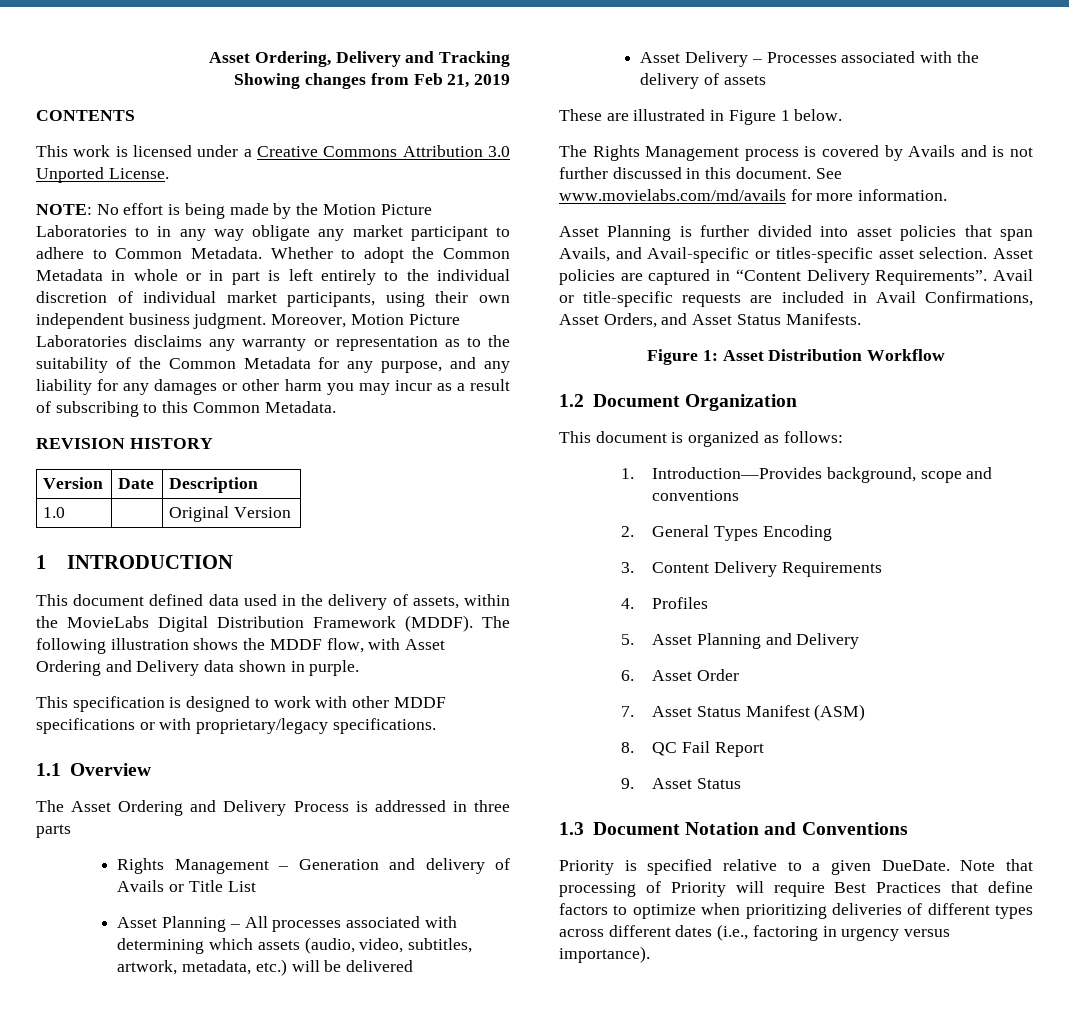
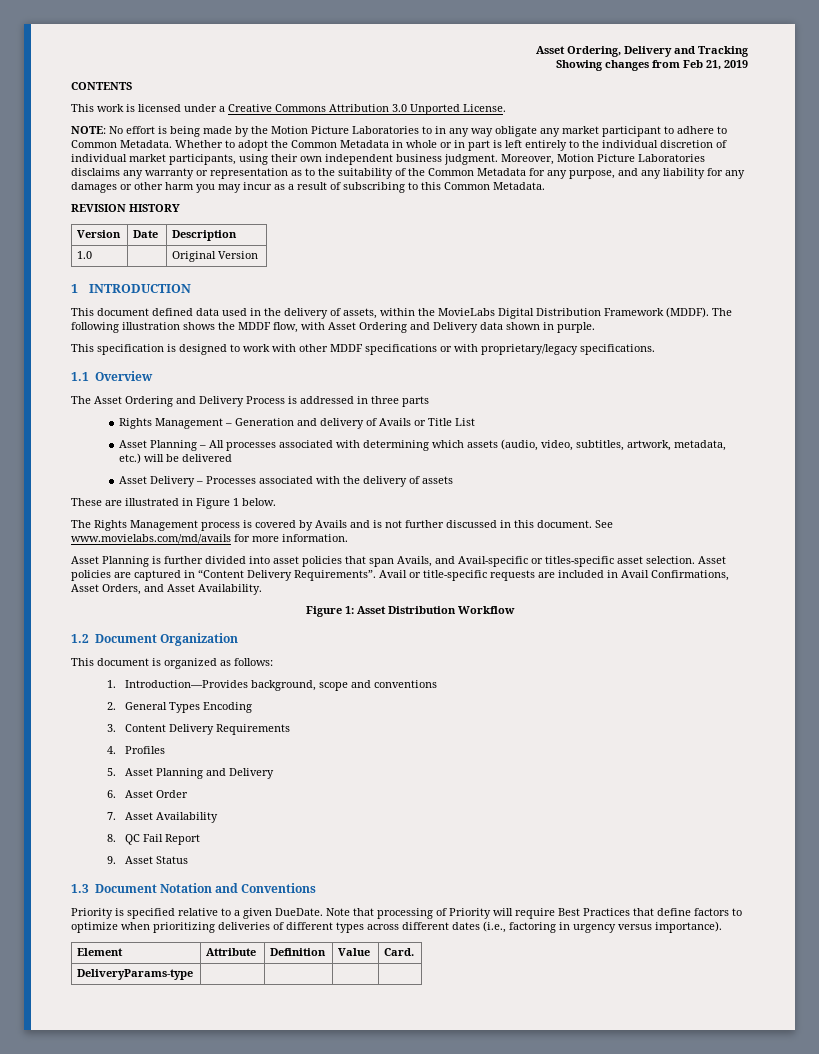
[736,313,861,325] Status Manifests. -> [198,584,262,595] Availability.
[696,704,866,721] Status Manifest (ASM) -> [156,812,219,823] Availability
(650, 954) none -> [77,948,124,956] [206,948,257,956] [270,948,327,956] [338,948,371,956] [384,948,415,956] [77,969,194,980] // Element | Attribute | Definition | Value | Card. // DeliveryParams-type | | | |

